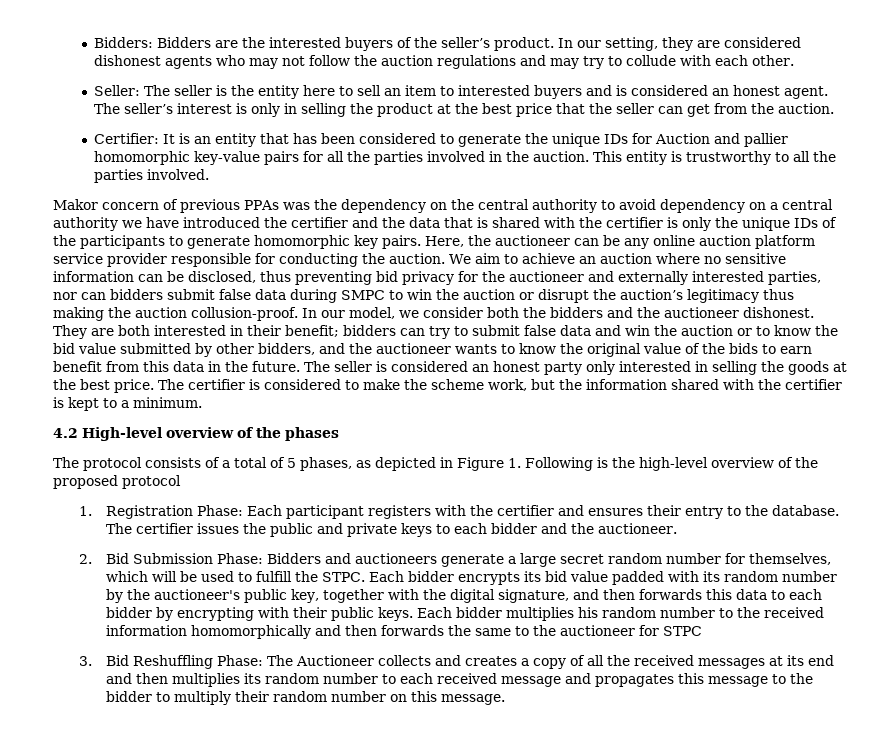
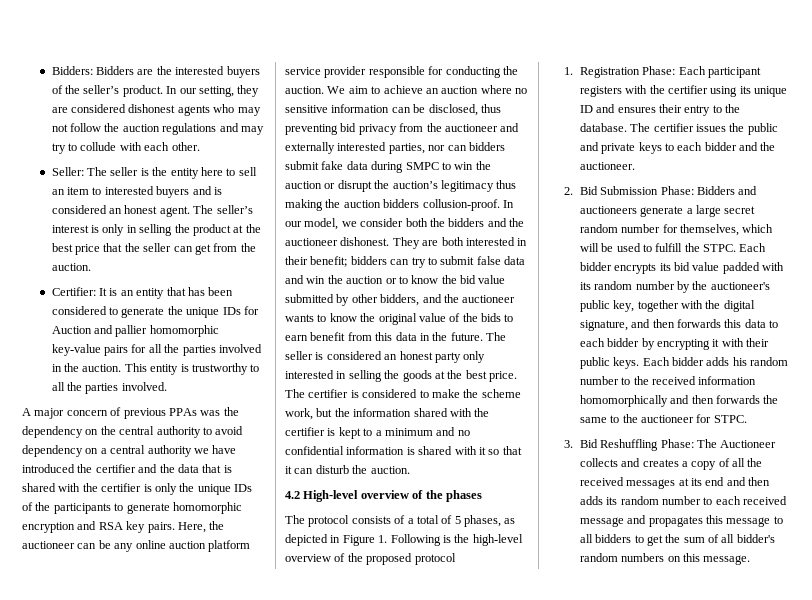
[53,199,98,210] Makor -> [22,408,65,419] A major
(350, 242) none -> [22,521,123,533] encryption and RSA
[458,271,478,282] for -> [399,123,424,132] from
[219,289,251,300] false -> [321,161,344,170] fake
(187, 312) none -> [383,199,420,208] bidders
[133,397,202,408] minimum. -> [384,427,470,436] [285,446,522,455] [285,465,410,474] minimum and no confidential information is shared with it so that it can disturb the auction.
(554, 510) none -> [710,86,788,97] [579,105,593,113] using its unique ID
(254, 614) none -> [712,339,720,347] it
[505,607,574,621] multiplies -> [706,357,730,366] adds
[662,626,702,636] STPC -> [713,415,747,423] STPC.
[171,673,240,687] multiplies -> [579,496,603,505] adds
[789,673,813,684] [105,691,386,705] the bidder to multiply their random number -> [579,534,775,546] [579,553,665,562] all bidders to get the sum of all bidder's random numbers

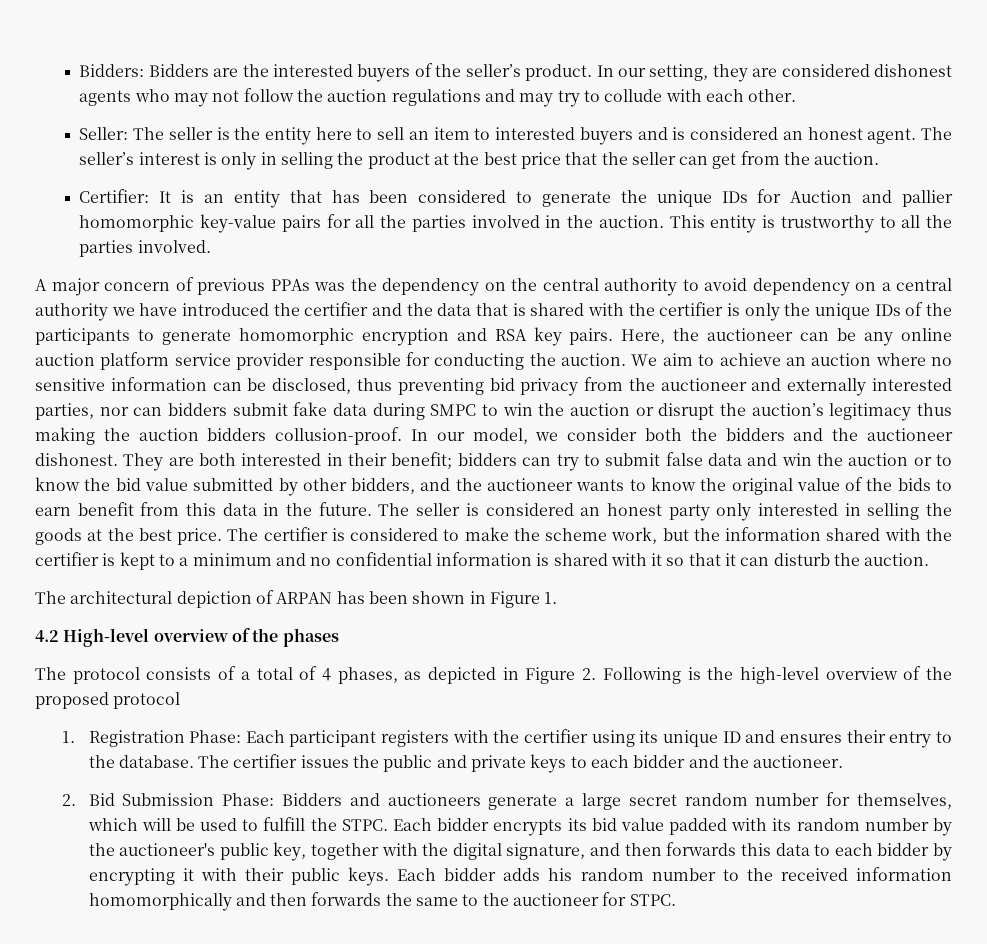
(410, 470) none -> [35,590,558,608] // The architectural depiction of ARPAN has been shown in Figure 1.
[454,516,461,524] 5 -> [321,668,331,681] 4
[378,535,388,543] 1. -> [582,668,597,680] 2.
[563,439,777,451] [579,458,763,470] [579,477,771,489] [579,496,788,505] [579,515,783,527] [579,534,775,546] [579,553,751,565] // 3. Bid Reshuffling Phase: The Auctioneer collects and creates a copy of all the received messages at its end and then adds its random number to each received message and propagates this message to all bidders to get the sum of all bidder's random numbers on this message. -> (676, 900) none

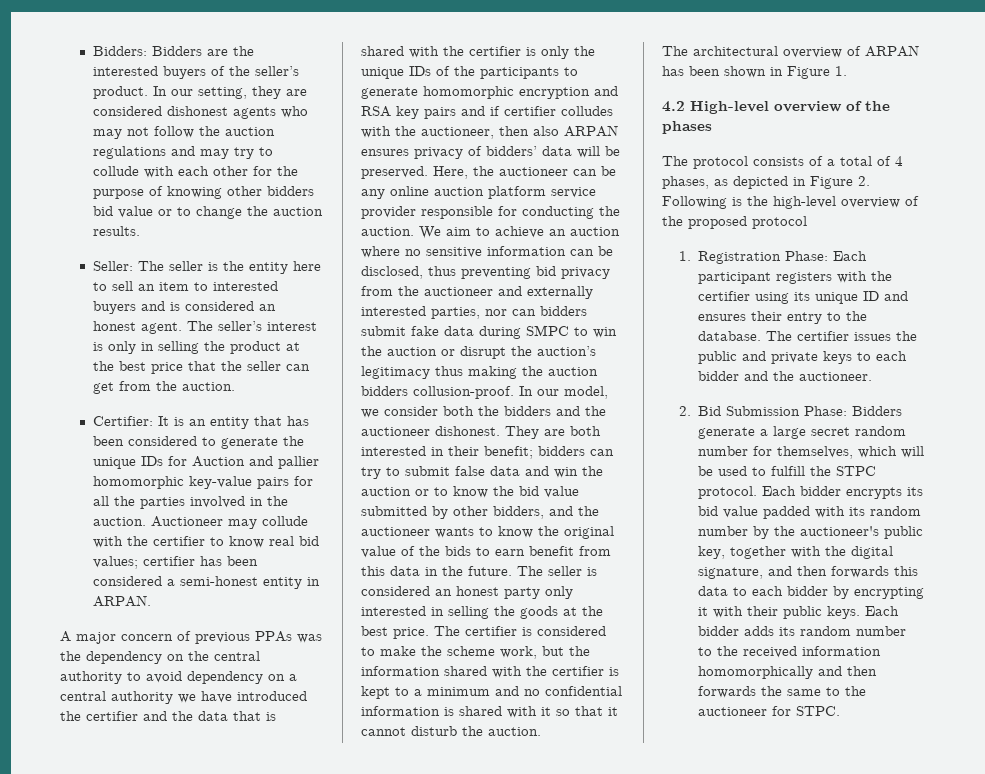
[748,89,797,102] other. -> [213,166,299,176] [93,186,315,199] [93,206,324,219] [93,226,141,236] other for the purpose of knowing other bidders bid value or to change the auction results.
[669,215,953,233] [79,240,211,257] This entity is trustworthy to all the parties involved. -> [151,516,309,529] [93,536,320,548] [93,556,259,569] [93,576,321,589] [93,595,152,607] Auctioneer may collude with the certifier to know real bid values; certifier has been considered a semi-honest entity in ARPAN.
[569,328,614,345] pairs. -> [424,106,613,119] [361,125,618,139] [361,146,620,159] [361,166,428,179] pairs and if certifier colludes with the auctioneer, then also ARPAN ensures privacy of bidders’ data will be preserved.
[740,557,770,566] can -> [361,727,406,736] cannot
[176,591,252,608] depiction -> [783,47,842,58] overview
[349,793,481,806] and auctioneers -> (903, 411) none
[341,819,388,831] STPC. -> [836,466,877,476] [698,486,758,499] STPC protocol.
[548,868,573,881] his -> [779,627,796,636] its

